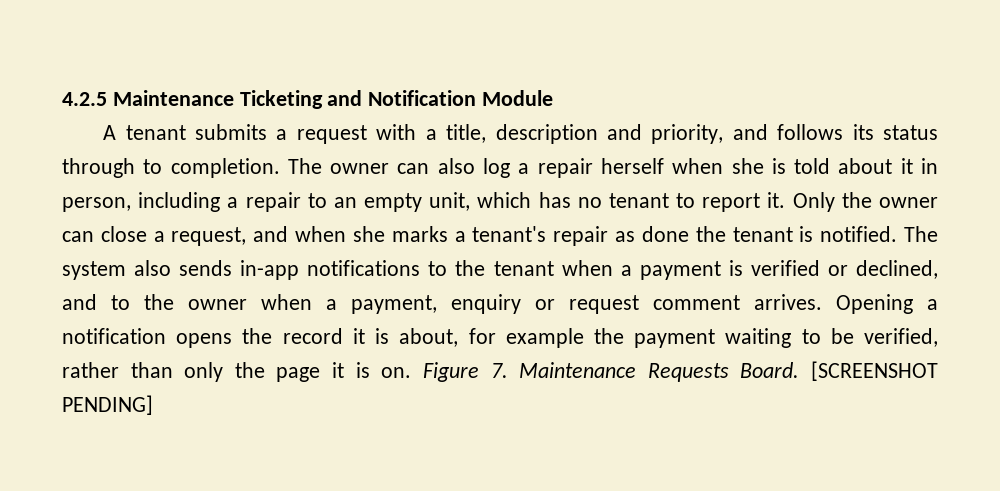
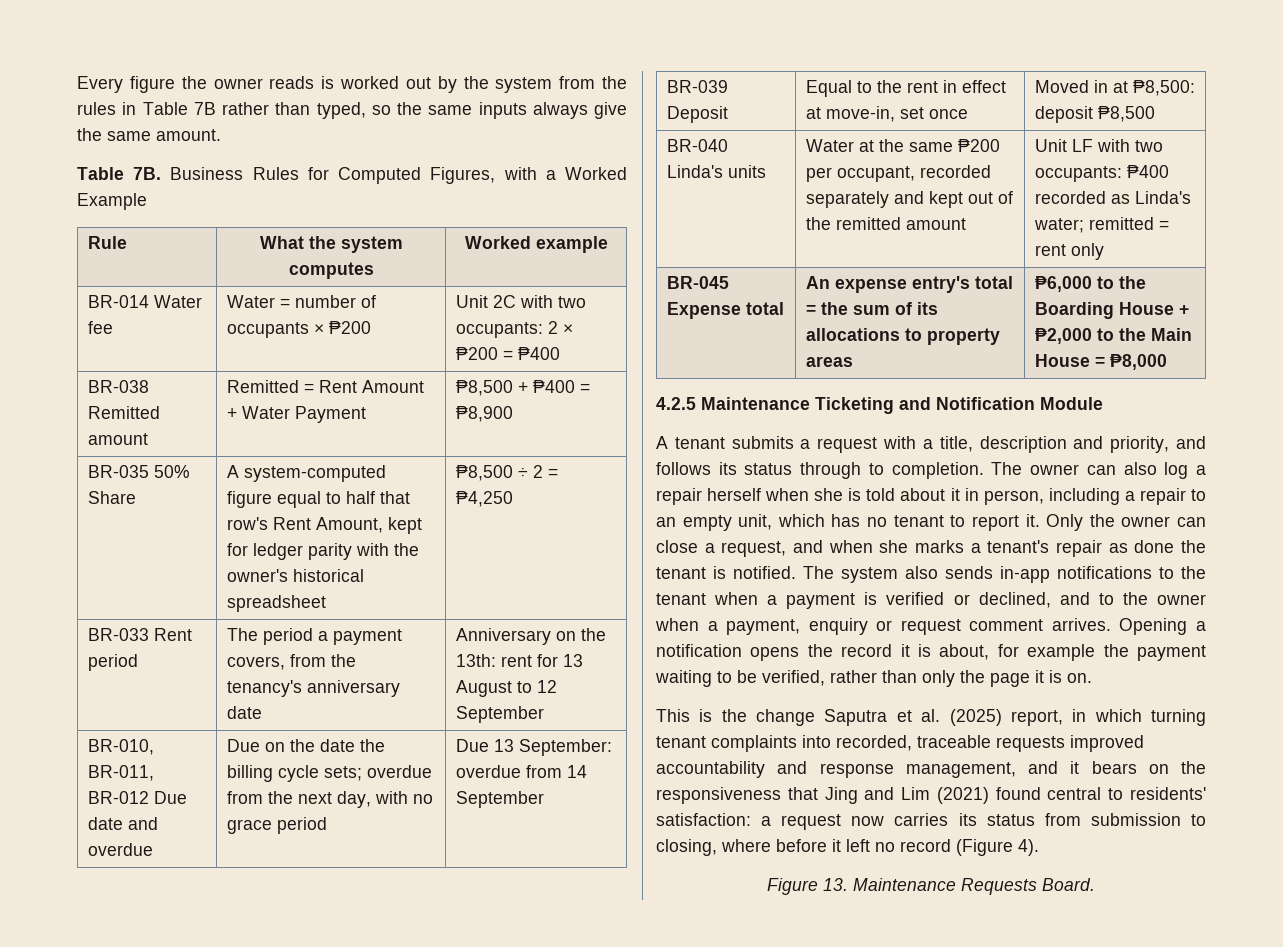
(62, 99) none -> [77,76,627,93] [77,102,627,119] [77,128,221,141] [77,167,627,184] [77,193,147,210] [87,236,127,249] [259,236,403,253] [288,262,374,279] [464,236,608,253] [87,295,202,308] [87,321,113,334] [226,295,376,308] [226,321,371,338] [455,295,586,308] [455,321,573,338] [455,347,560,360] [87,380,149,393] [87,406,160,419] [87,433,148,445] [226,380,424,393] [226,406,366,423] [455,380,590,396] [455,406,513,422] [87,465,190,478] [87,491,136,504] [226,465,386,482] [226,491,410,508] [226,517,422,534] [226,543,419,560] [226,569,364,582] [226,595,326,612] [455,465,558,481] [455,491,513,507] [87,628,192,641] [87,654,138,671] [226,628,402,645] [226,654,356,670] [226,680,400,697] [226,706,262,719] [455,628,606,645] [455,654,583,667] [455,680,557,697] [455,706,544,723] [87,739,154,755] [87,765,154,781] [87,791,187,804] [87,817,158,830] [87,843,153,856] [226,739,385,752] [226,765,432,782] [226,791,433,808] [226,817,327,834] [455,739,612,756] [455,765,587,778] [455,791,544,808] [666,80,728,93] [666,106,728,123] [805,80,1006,97] [805,106,968,122] [1034,80,1195,96] [1034,106,1155,123] [666,139,728,152] [666,165,766,178] [805,139,1000,152] [805,165,991,182] [805,191,1013,208] [805,217,966,230] [1034,139,1163,152] [1034,165,1169,182] [1034,191,1191,204] [1033,217,1169,233] [1034,243,1104,260] [666,276,729,289] [666,302,784,319] [805,276,1013,293] [805,302,938,315] [805,328,1000,345] [805,356,853,367] [1034,276,1146,292] [1034,302,1189,319] [1034,328,1192,344] [1034,354,1167,370] Every figure the owner reads is worked out by the system from the rules in Table 7B rather than typed, so the same inputs always give the same amount. // Table 7B. Business Rules for Computed Figures, with a Worked Example // Rule | What the system computes | Worked example // BR-014 Water fee | Water = number of occupants × ₱200 | Unit 2C with two occupants: 2 × ₱200 = ₱400 // BR-038 Remitted amount | Remitted = Rent Amount + Water Payment | ₱8,500 + ₱400 = ₱8,900 // BR-035 50% Share | A system-computed figure equal to half that row's Rent Amount, kept for ledger parity with the owner's historical spreadsheet | ₱8,500 ÷ 2 = ₱4,250 // BR-033 Rent period | The period a payment covers, from the tenancy's anniversary date | Anniversary on the 13th: rent for 13 August to 12 September // BR-010, BR-011, BR-012 Due date and overdue | Due on the date the billing cycle sets; overdue from the next day, with no grace period | Due 13 September: overdue from 14 September // BR-039 Deposit | Equal to the rent in effect at move-in, set once | Moved in at ₱8,500: deposit ₱8,500 // BR-040 Linda's units | Water at the same ₱200 per occupant, recorded separately and kept out of the remitted amount | Unit LF with two occupants: ₱400 recorded as Linda's water; remitted = rent only // BR-045 Expense total | An expense entry's total = the sum of its allocations to property areas | ₱6,000 to the Boarding House + ₱2,000 to the Main House = ₱8,000 //
[422,362,508,382] Figure 7. -> [656,709,1206,726] [656,735,1144,752] [656,761,1206,778] [656,787,1206,804] [656,813,1206,830] [656,839,1039,856] [767,878,848,895] // This is the change Saputra et al. (2025) report, in which turning tenant complaints into recorded, traceable requests improved accountability and response management, and it bears on the responsiveness that Jing and Lim (2021) found central to residents' satisfaction: a request now carries its status from submission to closing, where before it left no record (Figure 4). // Figure 13.
[811,361,939,381] [62,395,153,415] [SCREENSHOT PENDING] -> (1095, 884) none

